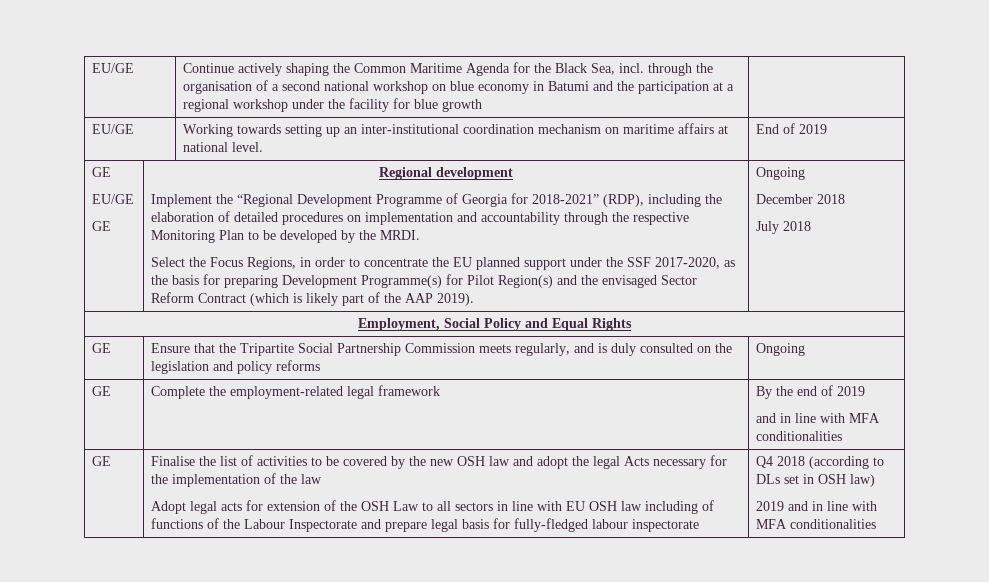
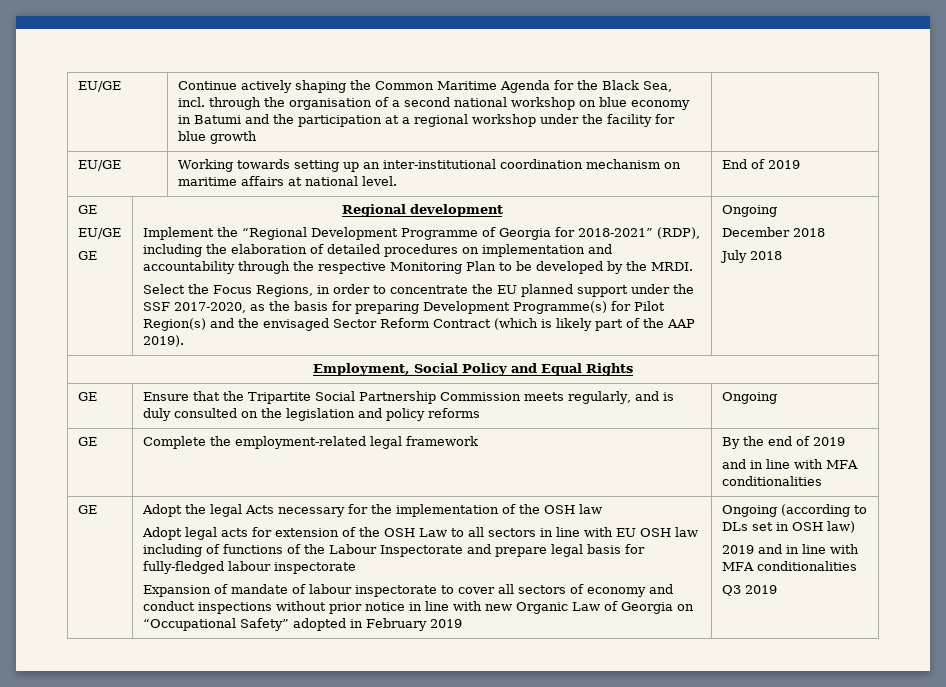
[151,455,569,469] Finalise the list of activities to be covered by the new OSH law and adopt -> [141,504,182,517] Adopt
(298, 479) none -> [543,505,575,514] OSH
[756,456,806,468] | Q4 2018 -> [142,584,673,597] [142,601,694,614] [142,618,462,631] [721,505,777,517] // Expansion of mandate of labour inspectorate to cover all sectors of economy and conduct inspections without prior notice in line with new Organic Law of Georgia on “Occupational Safety” adopted in February 2019 | Ongoing
(877, 524) none -> [721,585,777,596] // Q3 2019

